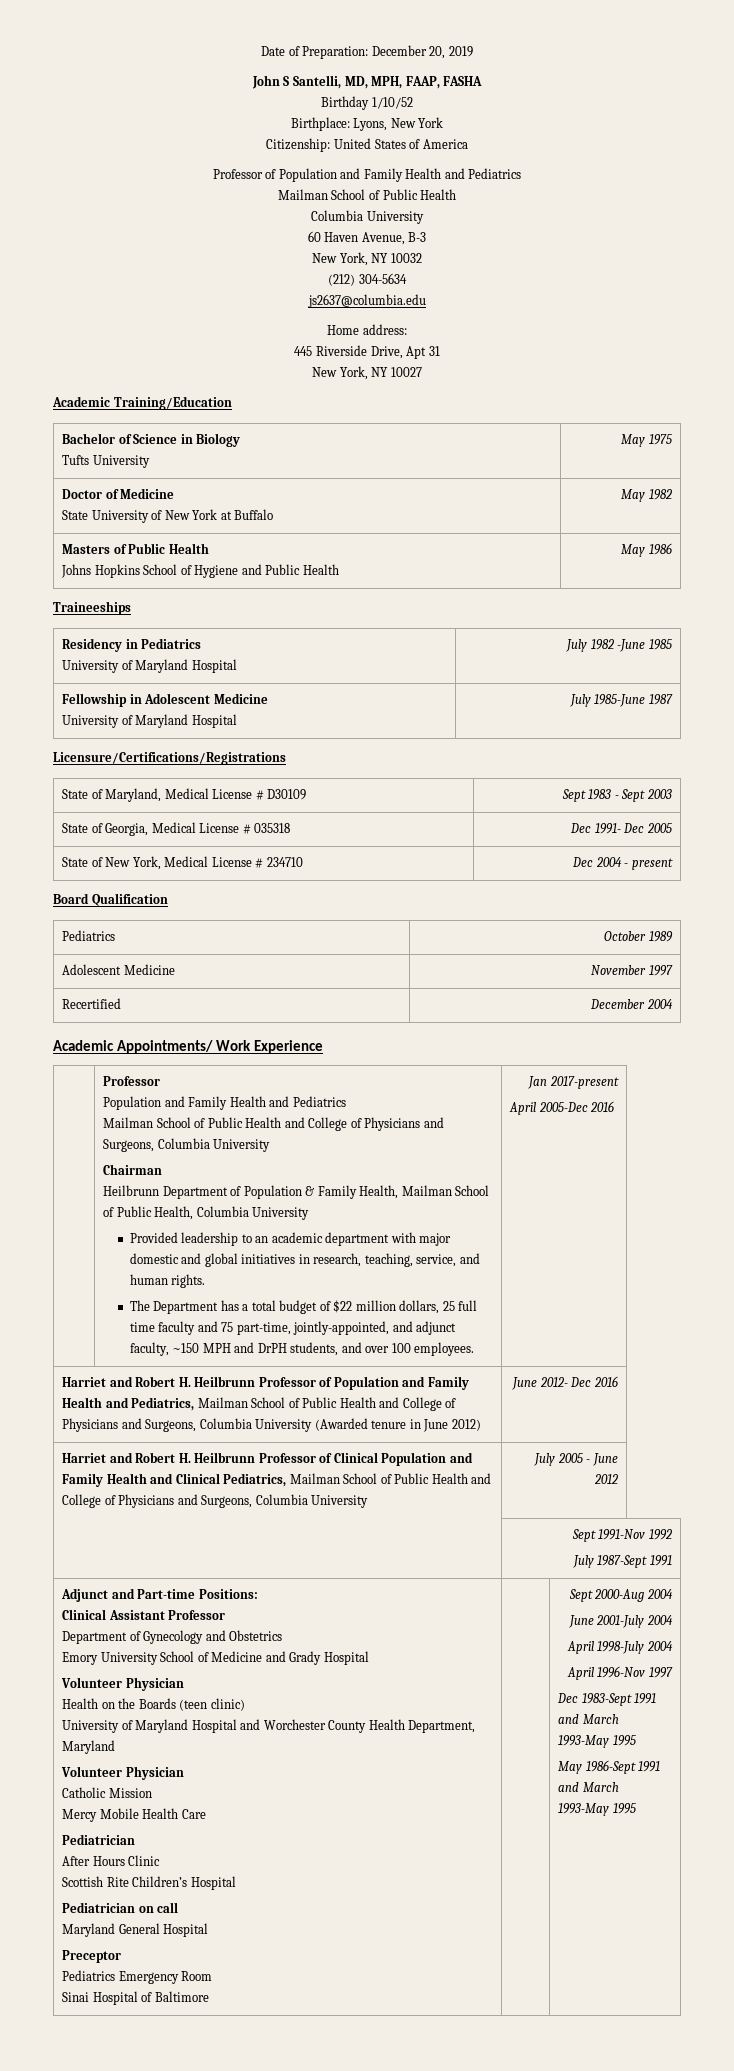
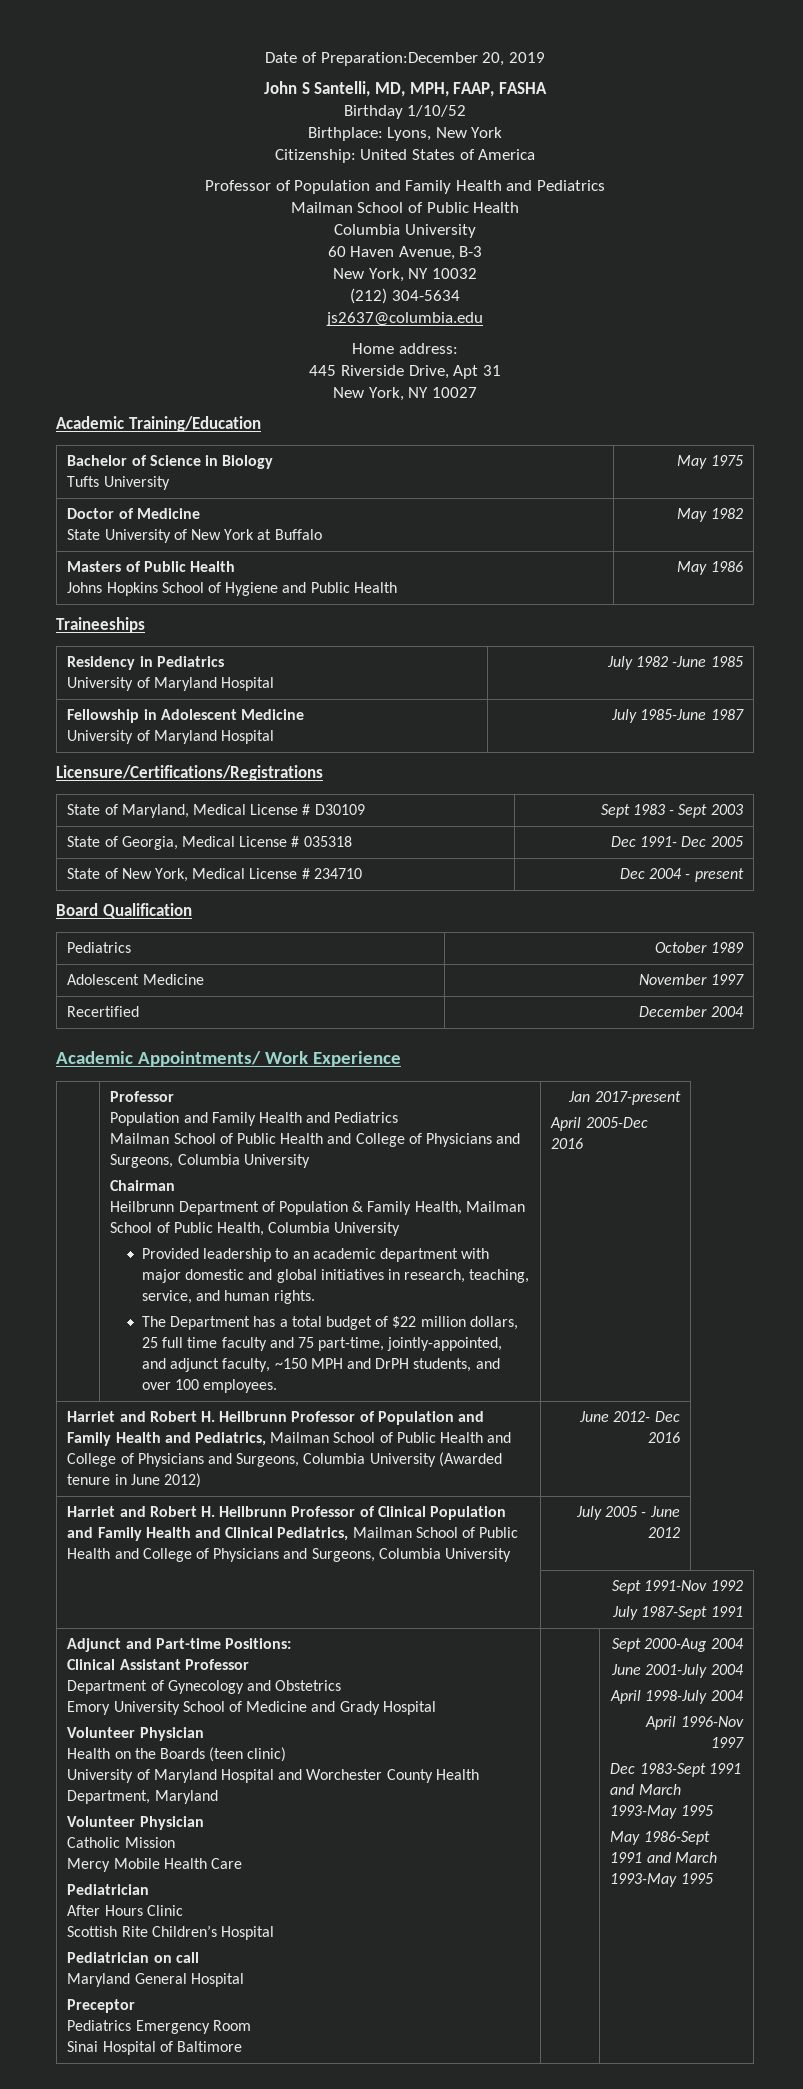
[302,45,427,59] Preparation: December -> [320,52,478,66] Preparation:December

